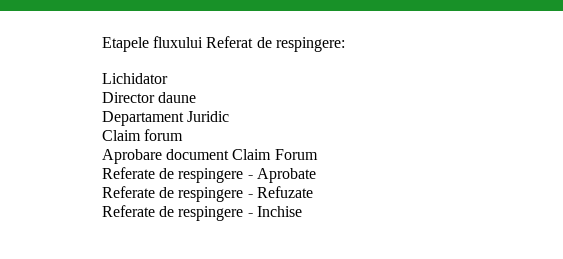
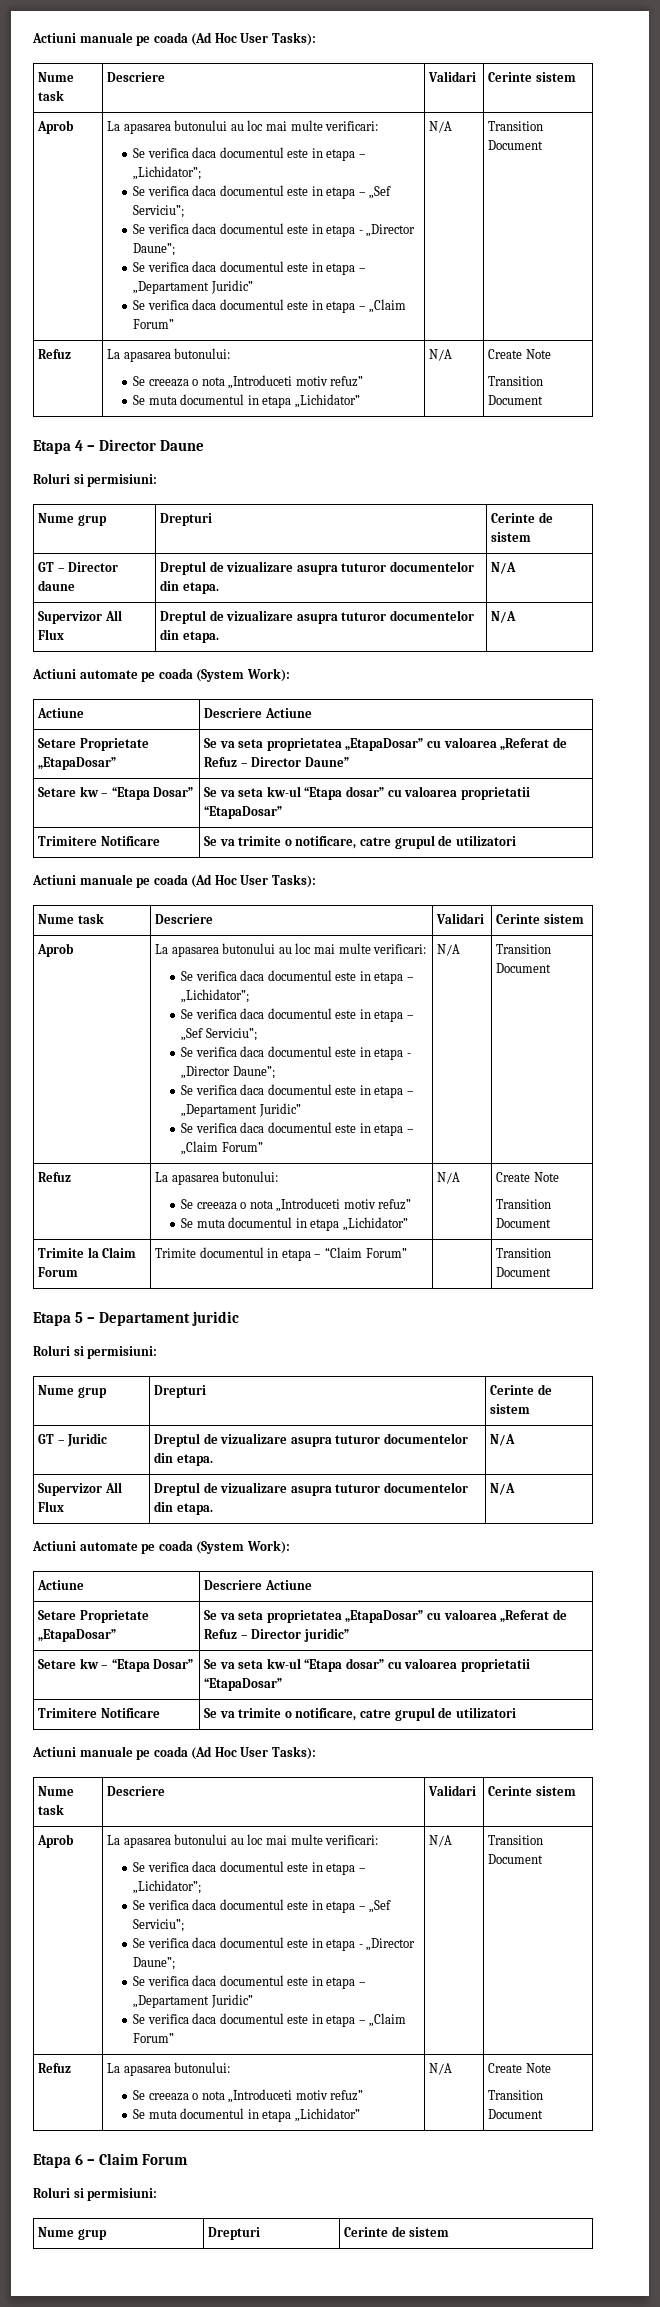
[101,36,345,52] [101,73,168,84] [101,92,196,103] [101,111,229,126] [101,129,183,141] [101,149,318,164] [101,167,316,183] [101,186,313,202] [101,205,302,221] Etapele fluxului Referat de respingere: // Lichidator // Director daune // Departament Juridic // Claim forum // Aprobare document Claim Forum // Referate de respingere - Aprobate // Referate de respingere - Refuzate // Referate de respingere - Inchise -> [32,32,316,46] [38,72,75,82] [38,90,65,101] [107,72,166,82] [428,71,477,82] [488,72,576,82] [37,120,75,134] [107,120,379,134] [133,147,366,161] [133,166,202,180] [133,185,392,199] [133,205,185,218] [133,223,416,237] [133,243,176,256] [133,261,366,275] [133,280,253,294] [133,299,407,313] [133,319,175,329] [429,121,453,133] [488,121,544,131] [488,140,544,150] [38,349,72,359] [107,348,231,362] [133,375,364,389] [133,394,360,408] [429,349,453,361] [488,349,551,359] [488,376,544,386] [488,395,544,405] [33,439,205,454] [33,473,158,487] [38,513,107,526] [160,513,213,526] [491,512,553,523] [491,532,532,542] [38,562,119,572] [38,580,76,591] [160,561,474,575] [160,580,219,594] [491,562,517,574] [38,610,122,624] [38,629,65,640] [160,610,474,624] [160,629,219,643] [491,611,517,623] [32,668,290,682] [37,708,85,718] [204,708,312,718] [38,738,149,751] [38,757,117,770] [204,737,567,751] [204,757,349,767] [38,786,194,800] [204,786,530,800] [204,806,283,819] [38,836,160,846] [204,835,516,849] [32,874,316,888] [38,913,104,924] [155,914,214,924] [436,913,485,924] [496,914,584,924] [37,943,75,957] [155,943,427,957] [181,970,414,984] [181,989,250,1003] [181,1008,414,1022] [181,1028,257,1041] [181,1046,411,1060] [181,1066,275,1079] [181,1084,414,1098] [181,1103,301,1117] [181,1122,414,1136] [181,1141,263,1155] [437,944,461,956] [496,944,552,954] [496,963,552,973] [38,1172,72,1182] [155,1171,279,1185] [181,1198,412,1212] [181,1217,408,1231] [437,1172,461,1184] [496,1172,559,1182] [496,1199,552,1209] [496,1218,552,1228] [38,1247,137,1258] [38,1267,79,1277] [155,1247,407,1261] [496,1248,552,1258] [496,1267,552,1277] [33,1311,240,1326] [33,1345,158,1359] [38,1385,107,1398] [154,1385,207,1398] [490,1384,552,1395] [490,1404,531,1414] [38,1433,108,1447] [154,1433,468,1447] [154,1452,213,1466] [490,1434,516,1446] [38,1482,122,1496] [38,1501,65,1512] [154,1482,468,1496] [154,1501,213,1515] [490,1483,516,1495] [32,1540,290,1554] [37,1580,85,1590] [204,1580,312,1590] [38,1610,149,1623] [38,1629,117,1642] [204,1609,567,1623] [204,1628,349,1642] [38,1658,194,1672] [204,1658,530,1672] [204,1678,283,1691] [38,1708,160,1718] [204,1707,516,1721] [32,1746,316,1760] [38,1786,75,1796] [38,1804,65,1815] [107,1786,166,1796] [428,1785,477,1796] [488,1786,576,1796] [37,1834,75,1848] [107,1834,379,1848] [133,1861,366,1875] [133,1880,202,1894] [133,1899,392,1913] [133,1919,185,1932] [133,1937,416,1951] [133,1957,176,1970] [133,1975,366,1989] [133,1994,253,2008] [133,2013,407,2027] [133,2033,175,2043] [429,1835,453,1847] [488,1835,544,1845] [488,1854,544,1864] [38,2063,72,2073] [107,2062,231,2076] [133,2089,364,2103] [133,2108,360,2122] [429,2063,453,2075] [488,2063,551,2073] [488,2090,544,2100] [488,2109,544,2119] [33,2153,189,2168] [33,2187,158,2201] [38,2227,107,2240] [208,2227,261,2240] [344,2226,450,2237] Actiuni manuale pe coada (Ad Hoc User Tasks): // Nume task | Descriere | Validari | Cerinte sistem // Aprob | La apasarea butonului au loc mai multe verificari: // Se verifica daca documentul este in etapa – „Lichidator”; // Se verifica daca documentul este in etapa – „Sef Serviciu”; // Se verifica daca documentul este in etapa - „Director Daune”; // Se verifica daca documentul este in etapa – „Departament Juridic” // Se verifica daca documentul este in etapa – „Claim Forum” | N/A | Transition Document // Refuz | La apasarea butonului: // Se creeaza o nota „Introduceti motiv refuz” // Se muta documentul in etapa „Lichidator” | N/A | Create Note // Transition Document // Etapa 4 – Director Daune // Roluri si permisiuni: // Nume grup | Drepturi | Cerinte de sistem // GT – Director daune | Dreptul de vizualizare asupra tuturor documentelor din etapa. | N/A // Supervizor All Flux | Dreptul de vizualizare asupra tuturor documentelor din etapa. | N/A // Actiuni automate pe coada (System Work): // Actiune | Descriere Actiune // Setare Proprietate „EtapaDosar” | Se va seta proprietatea „EtapaDosar” cu valoarea „Referat de Refuz – Director Daune” // Setare kw – “Etapa Dosar” | Se va seta kw-ul “Etapa dosar” cu valoarea proprietatii “EtapaDosar” // Trimitere Notificare | Se va trimite o notificare, catre grupul de utilizatori // Actiuni manuale pe coada (Ad Hoc User Tasks): // Nume task | Descriere | Validari | Cerinte sistem // Aprob | La apasarea butonului au loc mai multe verificari: // Se verifica daca documentul este in etapa – „Lichidator”; // Se verifica daca documentul este in etapa – „Sef Serviciu”; // Se verifica daca documentul este in etapa - „Director Daune”; // Se verifica daca documentul este in etapa – „Departament Juridic” // Se verifica daca documentul este in etapa – „Claim Forum” | N/A | Transition Document // Refuz | La apasarea butonului: // Se creeaza o nota „Introduceti motiv refuz” // Se muta documentul in etapa „Lichidator” | N/A | Create Note // Transition Document // Trimite la Claim Forum | Trimite documentul in etapa – “Claim Forum” | | Transition Document // Etapa 5 – Departament juridic // Roluri si permisiuni: // Nume grup | Drepturi | Cerinte de sistem // GT – Juridic | Dreptul de vizualizare asupra tuturor documentelor din etapa. | N/A // Supervizor All Flux | Dreptul de vizualizare asupra tuturor documentelor din etapa. | N/A // Actiuni automate pe coada (System Work): // Actiune | Descriere Actiune // Setare Proprietate „EtapaDosar” | Se va seta proprietatea „EtapaDosar” cu valoarea „Referat de Refuz – Director juridic” // Setare kw – “Etapa Dosar” | Se va seta kw-ul “Etapa dosar” cu valoarea proprietatii “EtapaDosar” // Trimitere Notificare | Se va trimite o notificare, catre grupul de utilizatori // Actiuni manuale pe coada (Ad Hoc User Tasks): // Nume task | Descriere | Validari | Cerinte sistem // Aprob | La apasarea butonului au loc mai multe verificari: // Se verifica daca documentul este in etapa – „Lichidator”; // Se verifica daca documentul este in etapa – „Sef Serviciu”; // Se verifica daca documentul este in etapa - „Director Daune”; // Se verifica daca documentul este in etapa – „Departament Juridic” // Se verifica daca documentul este in etapa – „Claim Forum” | N/A | Transition Document // Refuz | La apasarea butonului: // Se creeaza o nota „Introduceti motiv refuz” // Se muta documentul in etapa „Lichidator” | N/A | Create Note // Transition Document // Etapa 6 – Claim Forum // Roluri si permisiuni: // Nume grup | Drepturi | Cerinte de sistem

